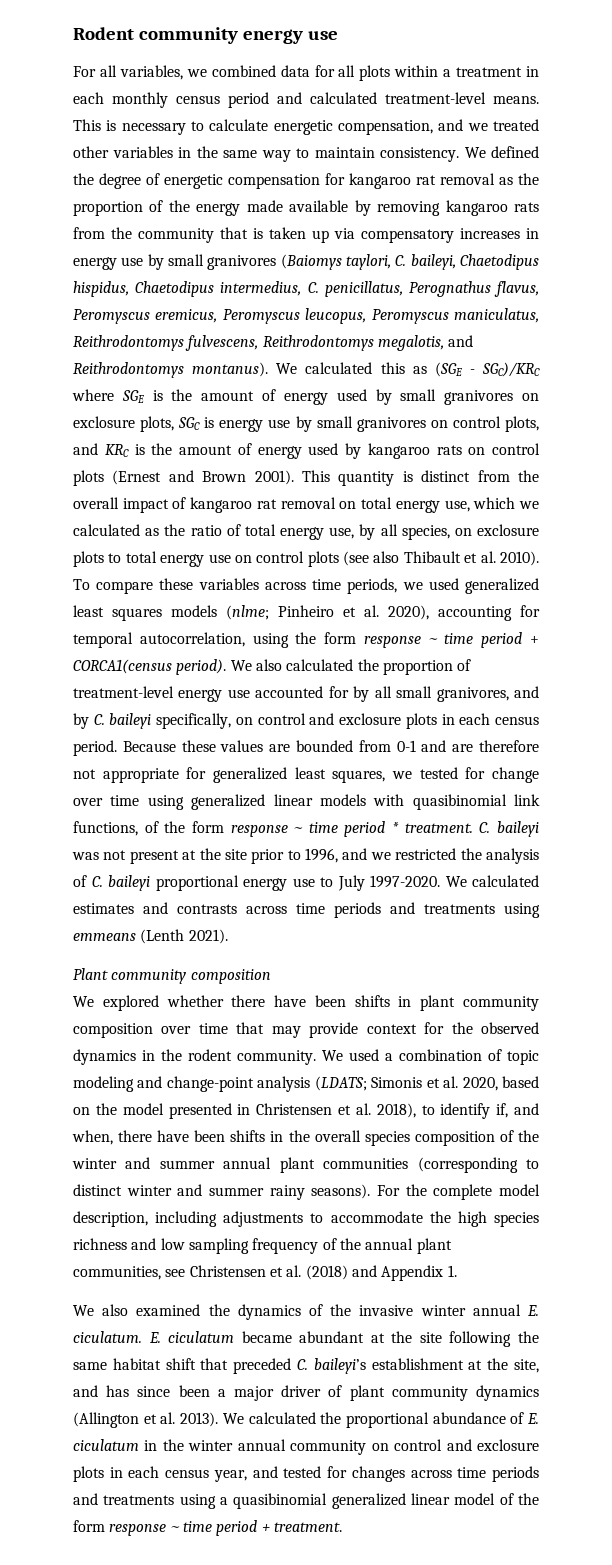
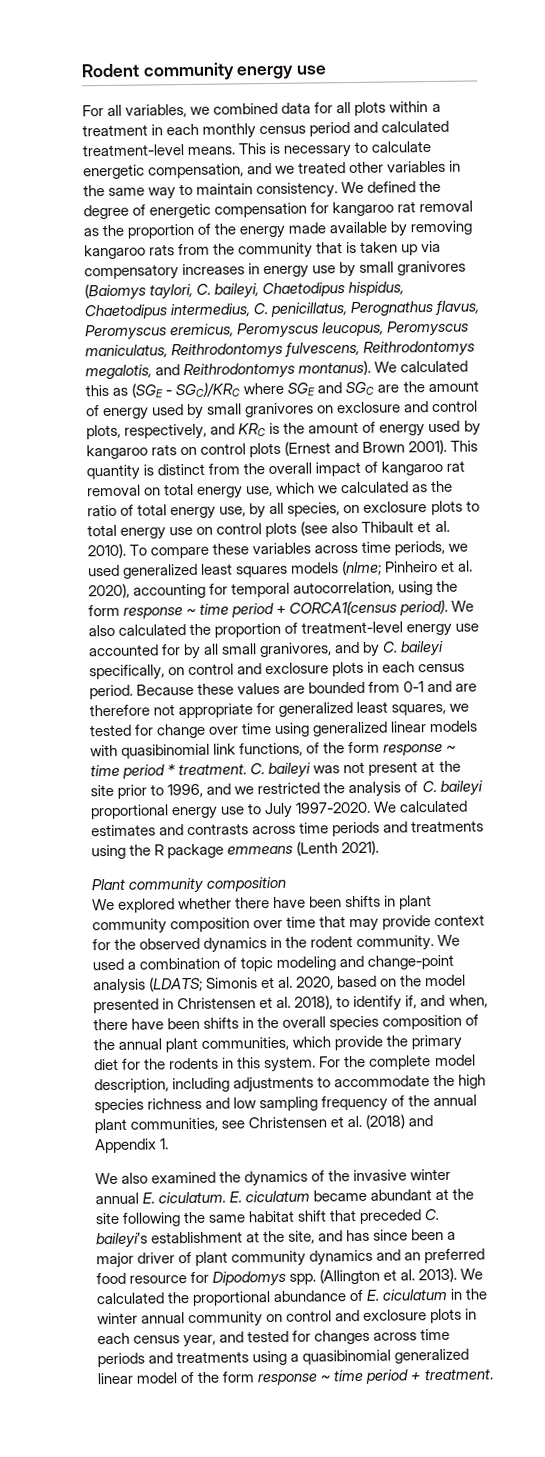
[152,390,163,401] is -> [317,381,400,396] and SGC are
[140,416,448,432] plots, SGC is energy use by small granivores on -> [404,401,430,413] and
(539, 424) none -> [124,423,208,440] respectively,
(540, 910) none -> [129,843,225,859] the R package
[72,1157,539,1173] [73,1184,371,1200] winter and summer annual plant communities (corresponding to distinct winter and summer rainy seasons). -> [118,1034,463,1053] [94,1056,317,1073] annual plant communities, which provide the primary diet for the rodents in this system.
(539, 1393) none -> [376,1248,486,1264] [96,1270,317,1287] and an preferred food resource for Dipodomys spp.

